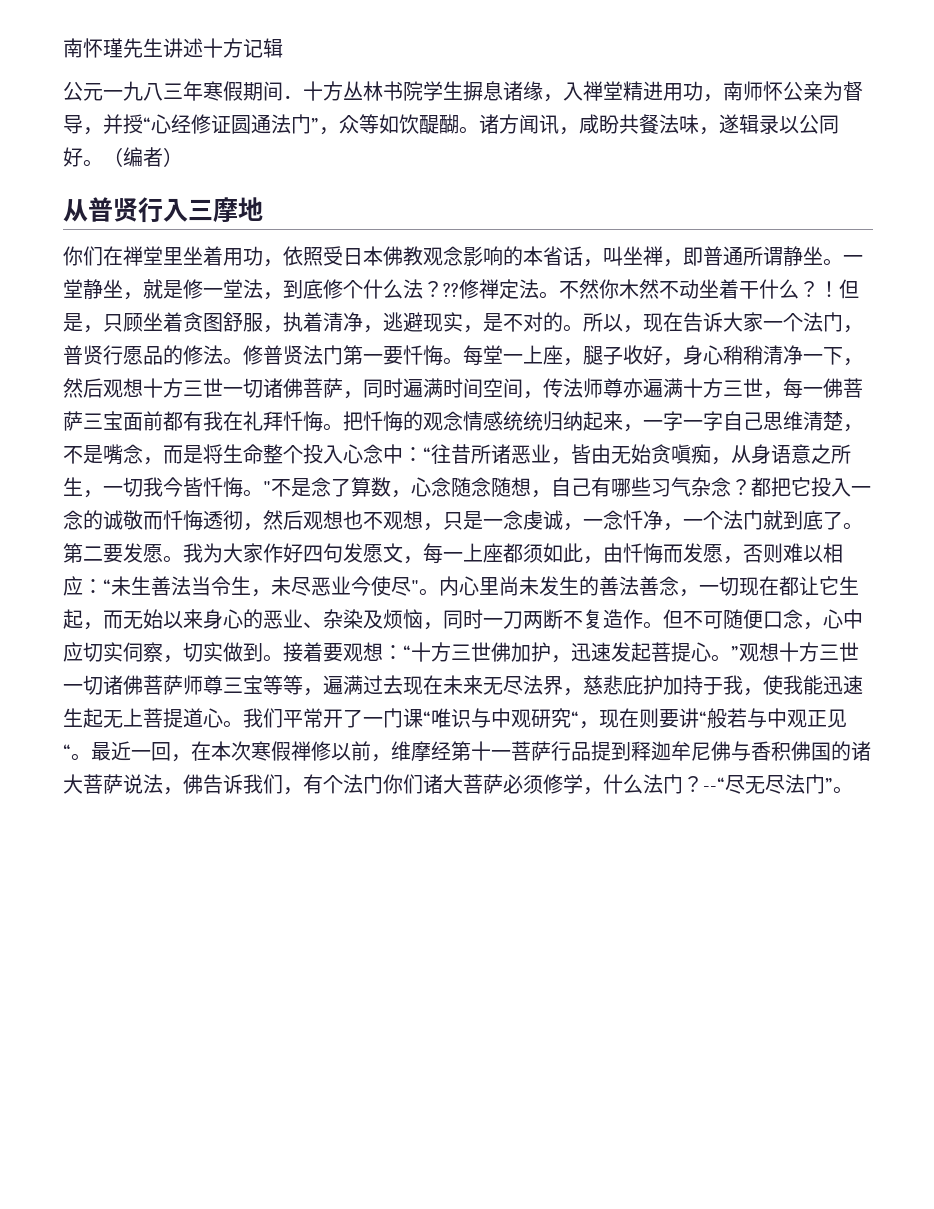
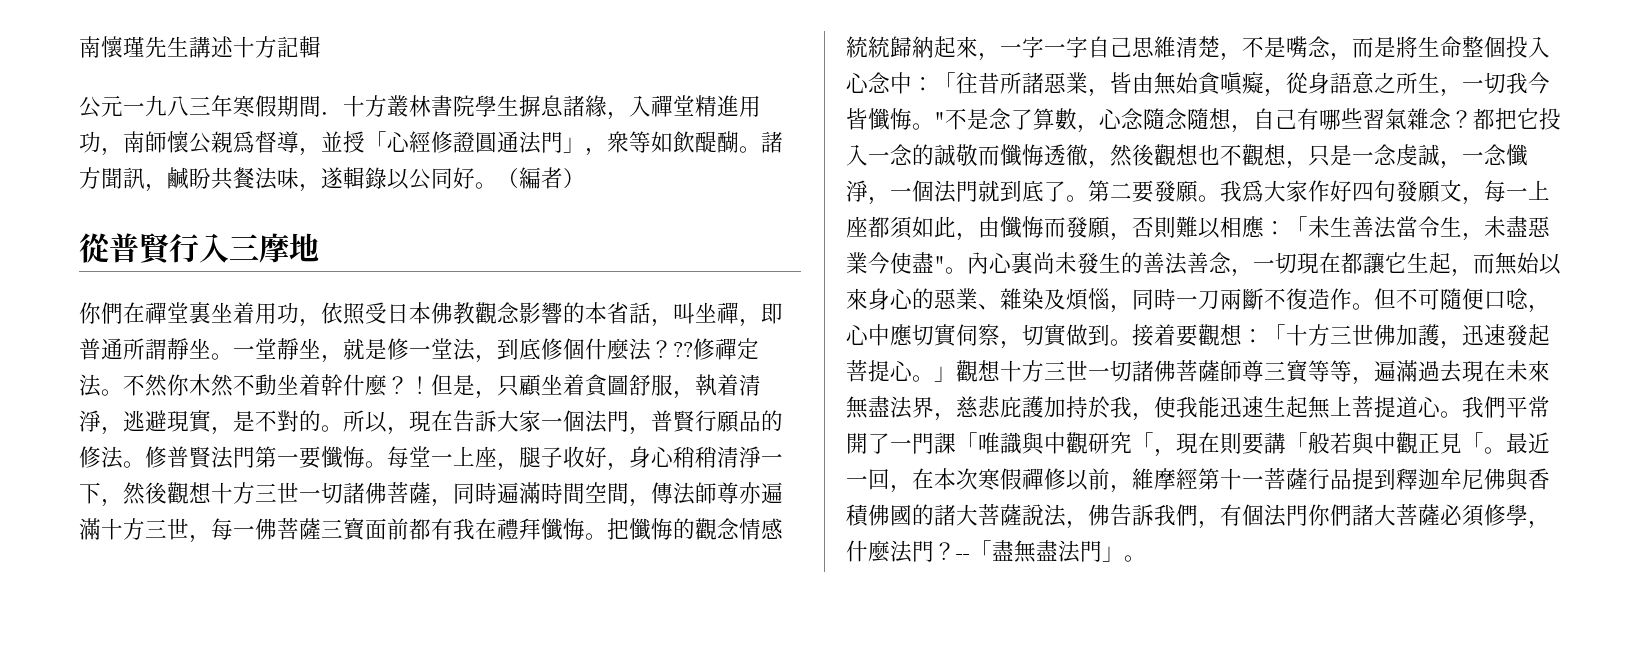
[63,38,283,58] 南怀瑾先生讲述十方记辑 -> [79,36,321,58] 南懷瑾先生講述十方記輯
[263,81,863,102] [63,114,599,135] 间．十方丛林书院学生摒息诸缘，入禅堂精进用功，南师怀公亲为督导，并授“心经修证圆通法门”，众等如饮醍醐。诸方闻讯，咸 -> [299,95,761,120] [79,131,783,156] [79,167,189,192] 間．十方叢林書院學生摒息諸緣，入禪堂精進用功，南師懷公親爲督導，並授「心經修證圓通法門」，衆等如飲醍醐。諸方聞訊，鹹
[739,114,779,134] 辑录 -> [343,167,387,189] 輯錄
[123,147,143,167] 编 -> [519,167,541,189] 編
[63,197,138,222] 从普贤 -> [79,233,172,265] 從普賢
[83,246,183,266] 们在禅堂里 -> [101,302,211,324] 們在禪堂裏
[423,246,663,267] 观念影响的本省话，叫坐禅 -> [475,302,739,327] 觀念影響的本省話，叫坐禪
[763,246,803,266] 谓静 -> [145,338,189,360] 謂靜
[83,279,103,299] 静 -> [277,338,299,360] 靜
[343,279,403,299] 个什么 -> [563,338,629,361] 個什麼
[479,279,499,299] 禅 -> [715,338,737,360] 禪
[679,279,859,299] [63,312,863,333] [63,345,423,365] 动坐着干什么？！但是，只顾坐着贪图舒服，执着清净，逃避现实，是不对的。所以，现在告诉大家一个法门，普贤行愿品的修法。修普贤法门第一要忏 -> [255,374,761,399] [79,410,783,435] [79,446,343,469] 動坐着幹什麼？！但是，只顧坐着貪圖舒服，執着清淨，逃避現實，是不對的。所以，現在告訴大家一個法門，普賢行願品的修法。修普賢法門第一要懺
[783,345,803,365] 净 -> [739,446,761,468] 淨
[83,378,683,399] 后观想十方三世一切诸佛菩萨，同时遍满时间空间，传法师尊亦遍满 -> [145,482,783,507] [79,518,101,540] 後觀想十方三世一切諸佛菩薩，同時遍滿時間空間，傳法師尊亦遍滿
[63,411,123,431] 萨三宝 -> [299,518,366,541] 薩三寶
[243,411,623,432] 礼拜忏悔。把忏悔的观念情感统统归纳起来 -> [497,518,783,540] [846,36,978,58] 禮拜懺悔。把懺悔的觀念情感統統歸納起來
[783,411,803,431] 维 -> [1154,36,1176,58] 維
[203,444,303,464] 将生命整个 -> [1396,36,1506,58] 將生命整個
[423,444,791,465] “往昔所诸恶业，皆由无始贪嗔痴，从身语 -> [934,72,1352,97] 「往昔所諸惡業，皆由無始貪嗔癡，從身語
[203,477,223,497] 忏 -> [868,108,890,130] 懺
[371,477,511,498] 数，心念随念随 -> [1055,108,1209,133] 數，心念隨念隨
[651,477,711,497] 习气杂 -> [1363,108,1429,130] 習氣雜
[103,510,763,531] 诚敬而忏悔透彻，然后观想也不观想，只是一念虔诚，一念忏净，一个法门 -> [934,144,1528,169] [846,180,978,205] 誠敬而懺悔透徹，然後觀想也不觀想，只是一念虔誠，一念懺淨，一個法門
[123,543,223,563] 发愿。我为 -> [1154,180,1264,203] 發願。我爲
[343,543,383,563] 发愿 -> [1396,180,1440,203] 發願
[523,543,543,563] 须 -> [890,216,912,239] 須
[623,543,843,564] [63,576,111,596] 忏悔而发愿，否则难以相应：“ -> [1000,216,1308,241] 懺悔而發願，否則難以相應：「
[191,576,211,596] 当 -> [1396,216,1418,238] 當
[291,576,559,596] 尽恶业今使尽"。内心里尚未发 -> [1506,216,1550,237] [846,252,1099,274] 盡惡業今使盡"。內心裏尚未發
[739,576,819,596] 现在都让 -> [1297,252,1385,274] 現在都讓
[123,609,863,630] [63,642,123,662] 无始以来身心的恶业、杂染及烦恼，同时一刀两断不复造作。但不可随便口念，心中应切实 -> [1495,252,1561,275] [846,288,1550,313] [846,324,957,347] 無始以來身心的惡業、雜染及煩惱，同時一刀兩斷不復造作。但不可隨便口唸，心中應切實
[203,642,223,662] 实 -> [1044,324,1067,347] 實
[343,642,411,662] 观想：“ -> [1198,324,1286,346] 觀想：「
[531,642,631,663] 护，迅速发 -> [1418,324,1528,349] 護，迅速發
[731,642,859,662] [63,675,523,696] ”观想十方三世一切诸佛菩萨师尊三宝等等，遍满过去现在未来无尽 -> [934,360,1550,385] [846,396,890,419] 」觀想十方三世一切諸佛菩薩師尊三寶等等，遍滿過去現在未來無盡
[643,675,723,695] 护加持于 -> [1022,396,1110,419] 護加持於
[103,710,123,728] 无 -> [1308,396,1330,419] 無
[263,708,847,729] [63,744,71,759] 们平常开了一门课“唯识与中观研究“，现在则要讲“般若与中观正见“ -> [1484,396,1550,418] [846,432,1484,457] 們平常開了一門課「唯識與中觀研究「，現在則要講「般若與中觀正見「
[291,741,311,761] 禅 -> [1022,468,1044,490] 禪
[391,741,451,762] 维摩经 -> [1132,468,1198,490] 維摩經
[531,741,551,761] 萨 -> [1286,468,1308,490] 薩
[631,741,651,761] 释 -> [1396,468,1418,490] 釋
[731,741,871,761] [63,774,833,795] 与香积佛国的诸大菩萨说法，佛告诉我们，有个法门你们诸大菩萨必须修学，什么法门？--“尽无尽法门” -> [1506,468,1550,491] [846,504,1550,529] [846,540,1124,563] 與香積佛國的諸大菩薩說法，佛告訴我們，有個法門你們諸大菩薩必須修學，什麼法門？--「盡無盡法門」

